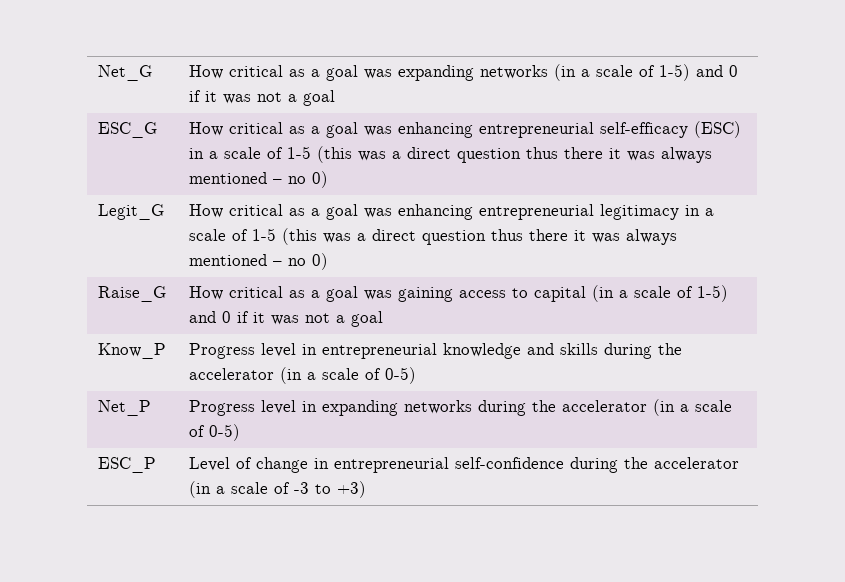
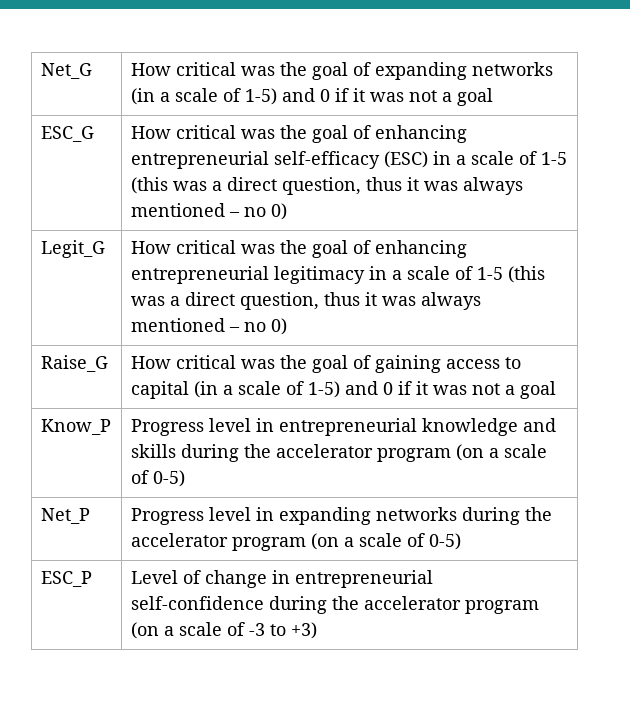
[289,65,393,81] as a goal was -> [240,62,371,80] was the goal of
[289,122,393,138] as a goal was -> [240,125,371,143] was the goal of
[457,147,604,163] question thus there -> [281,177,402,195] question, thus
[289,204,393,220] as a goal was -> [240,240,371,258] was the goal of
[422,229,569,245] question thus there -> [239,292,360,310] question, thus
[289,286,393,302] as a goal was -> [240,355,371,373] was the goal of
[280,367,303,384] (in -> [376,444,484,462] program (on
[653,399,676,416] (in -> [231,533,339,551] program (on
[189,481,212,498] (in -> [464,600,539,614] [130,622,159,639] program (on

